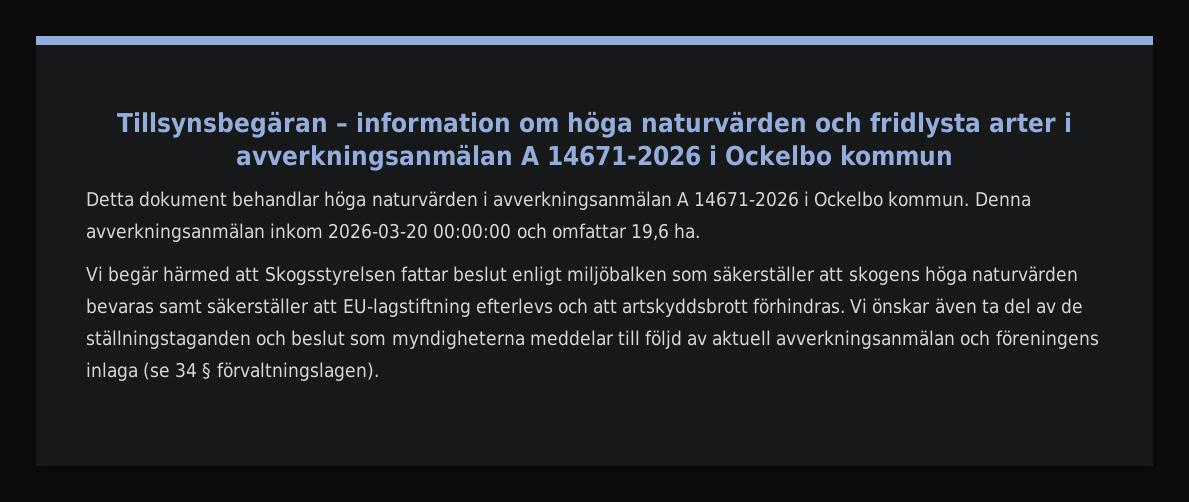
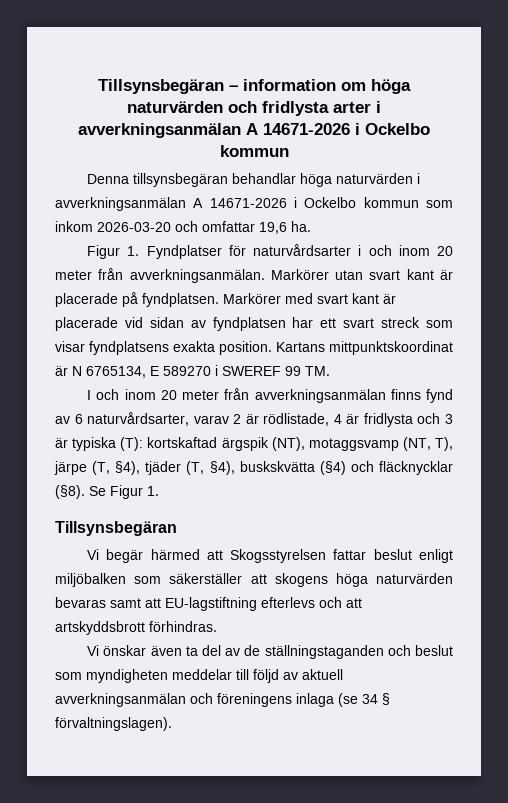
[86,191,228,207] Detta dokument -> [87,173,229,187] Denna tillsynsbegäran
[888,191,1031,207] [86,223,265,242] kommun. Denna avverkningsanmälan -> [363,197,453,208] kommun som
[433,223,512,239] 00:00:00 -> (171, 227) none
(700, 231) none -> [87,244,453,259] [55,268,453,283] [55,292,396,307] [55,317,454,331] [55,341,453,355] [55,365,330,378] [87,388,453,403] [55,412,454,427] [55,437,453,451] [54,461,453,475] [55,485,159,499] [55,521,177,536] // Figur 1. Fyndplatser för naturvårdsarter i och inom 20 meter från avverkningsanmälan. Markörer utan svart kant är placerade på fyndplatsen. Markörer med svart kant är placerade vid sidan av fyndplatsen har ett svart streck som visar fyndplatsens exakta position. Kartans mittpunktskoordinat är N 6765134, E 589270 i SWEREF 99 TM. // I och inom 20 meter från avverkningsanmälan finns fynd av 6 naturvårdsarter, varav 2 är rödlistade, 4 är fridlysta och 3 är typiska (T): kortskaftad ärgspik (NT), motaggsvamp (NT, T), järpe (T, §4), tjäder (T, §4), buskskvätta (§4) och fläcknycklar (§8). Se Figur 1. // Tillsynsbegäran
[207,298,310,314] säkerställer -> (141, 603) none
(846, 306) none -> (217, 626) //
[391,330,525,349] myndigheterna -> [86,669,168,683] myndigheten

